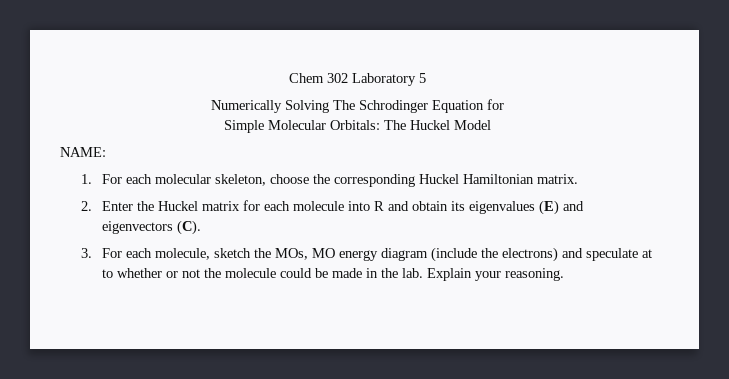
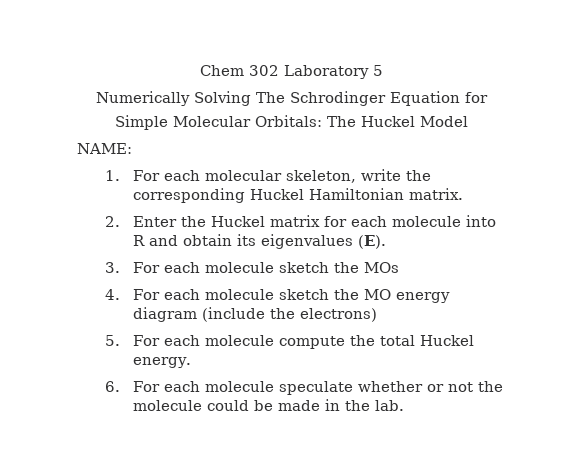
[270,174,310,184] choose -> [360,169,401,181] write
[539,200,585,215] [102,220,202,235] (E) and eigenvectors (C). -> [357,235,386,249] (E).
[155,248,309,260] molecule, sketch the MOs, -> [204,262,399,273] [104,289,359,300] molecule sketch the MOs // 4. For each molecule sketch the
[562,248,653,261] [102,269,114,278] and speculate at to -> [104,335,474,349] [132,357,191,368] [104,381,353,395] // 5. For each molecule compute the total Huckel energy. // 6. For each molecule speculate
[427,268,565,281] Explain your reasoning. -> (404, 405) none

